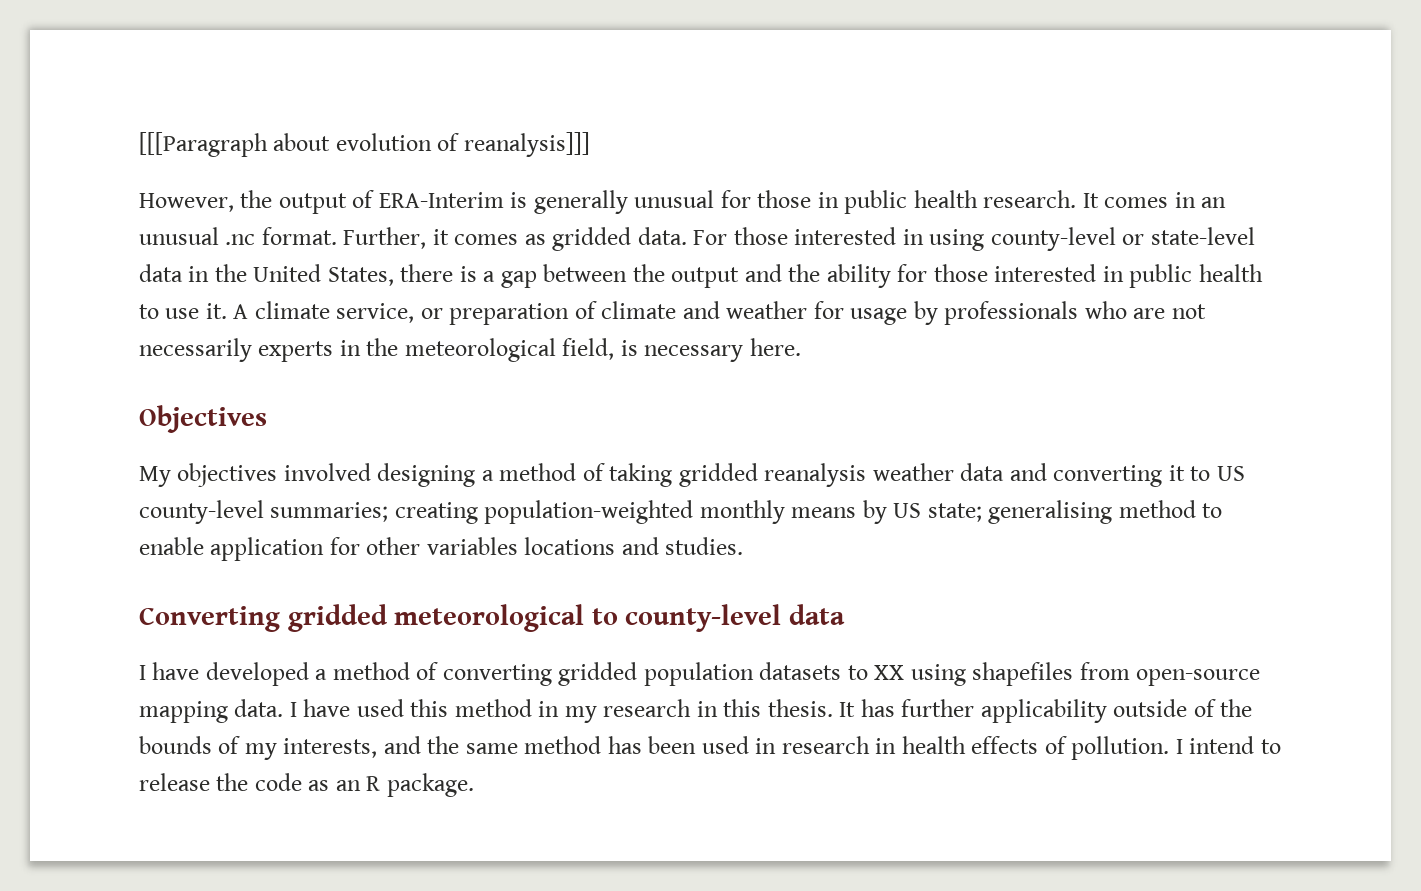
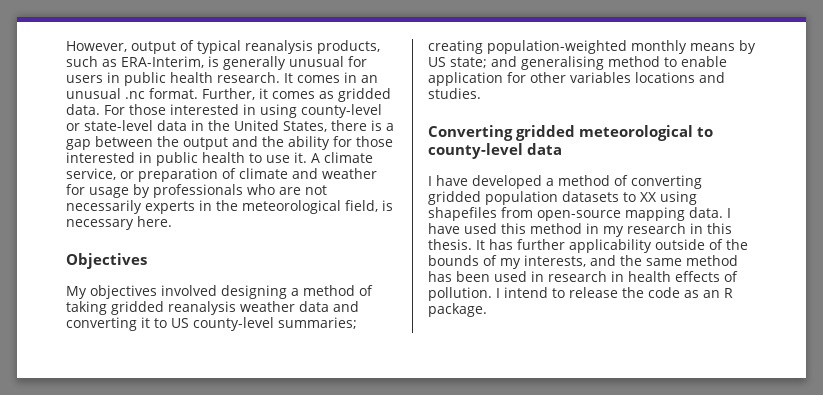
[139,132,590,157] [139,190,504,214] [[[Paragraph about evolution of reanalysis]]] // However, the output of ERA-Interim -> [66,40,380,54] [66,56,204,68] However, output of typical reanalysis products, such as ERA-Interim,
[757,190,812,208] those -> [66,75,103,83] users
(982, 512) none -> [491,56,517,67] and

